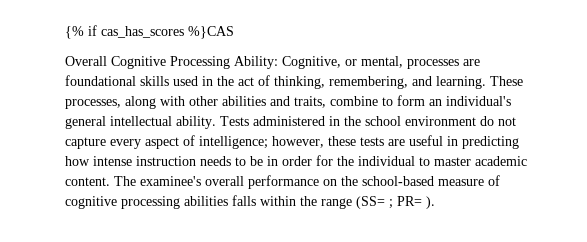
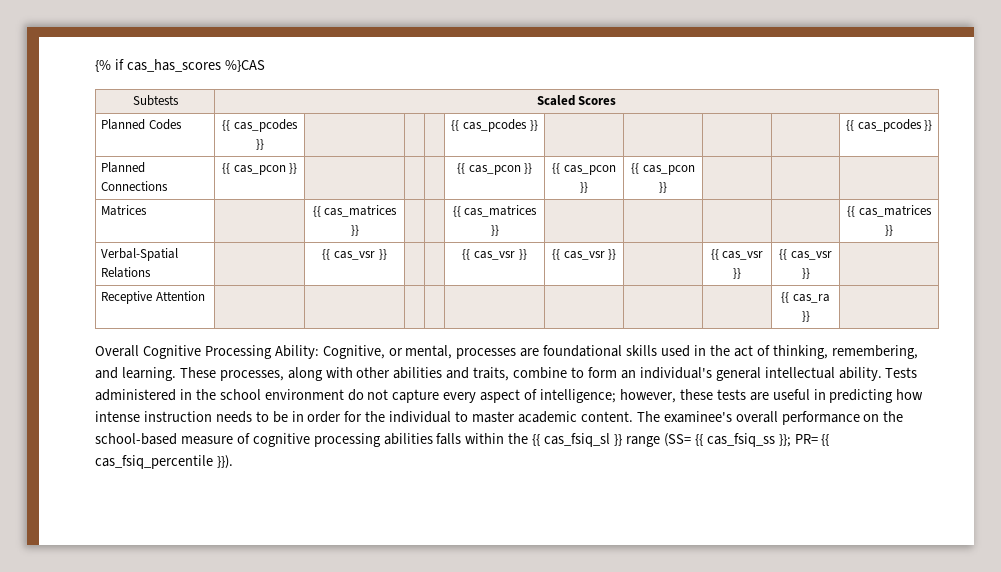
(234, 32) none -> [132,95,179,106] [536,95,617,106] [101,119,182,130] [222,119,298,132] [255,139,264,150] [451,119,538,132] [845,119,933,132] [101,162,146,173] [101,181,169,191] [221,163,298,175] [456,163,533,175] [552,163,616,175] [580,182,588,193] [631,163,695,175] [659,182,668,193] [101,205,148,216] [312,205,398,217] [350,225,359,236] [452,205,538,217] [490,225,499,236] [847,205,932,217] [885,225,894,236] [101,248,179,261] [101,267,152,278] [322,249,387,260] [462,249,527,260] [551,249,617,260] [710,249,764,260] [733,268,741,279] [779,249,832,260] [801,268,810,279] [101,291,205,304] [781,292,830,303] [801,311,810,322] // Subtests | Scaled Scores // Planned Codes | {{ cas_pcodes }} | | | | {{ cas_pcodes }} | | | | | {{ cas_pcodes }} // Planned Connections | {{ cas_pcon }} | | | | {{ cas_pcon }} | {{ cas_pcon }} | {{ cas_pcon }} | | | // Matrices | | {{ cas_matrices }} | | | {{ cas_matrices }} | | | | | {{ cas_matrices }} // Verbal-Spatial Relations | | {{ cas_vsr }} | | | {{ cas_vsr }} | {{ cas_vsr }} | | {{ cas_vsr }} | {{ cas_vsr }} | // Receptive Attention | | | | | | | | | {{ cas_ra }} |
[321,196,435,209] range (SS= ; PR= ). -> [532,433,830,447] [95,455,233,469] {{ cas_fsiq_sl }} range (SS= {{ cas_fsiq_ss }}; PR= {{ cas_fsiq_percentile }}).

